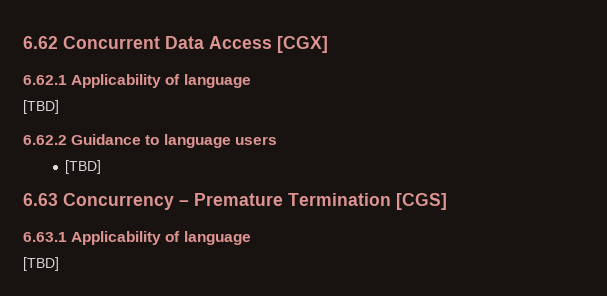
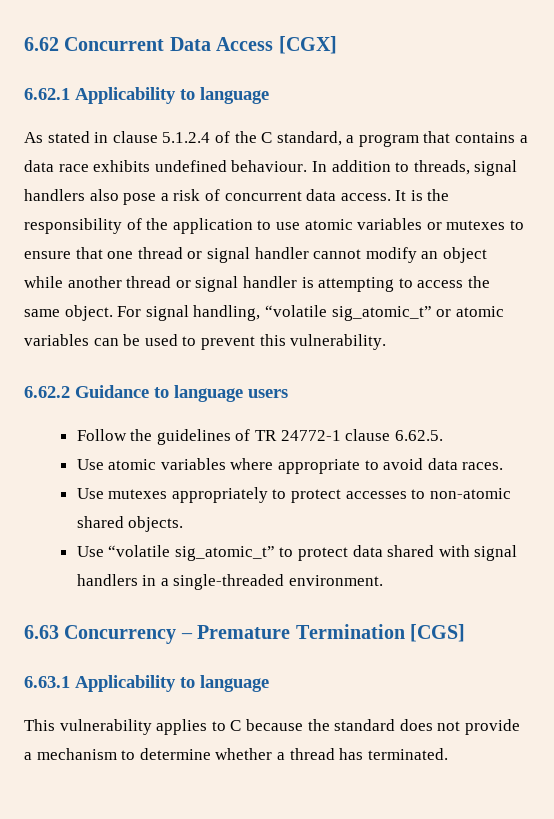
[165,74,251,88] [23,100,59,114] of language // [TBD] -> [180,87,269,104] [24,131,528,147] [24,160,518,176] [24,189,450,205] [24,218,524,234] [24,247,487,263] [24,276,490,292] [24,305,504,321] [24,334,387,350] to language // As stated in clause 5.1.2.4 of the C standard, a program that contains a data race exhibits undefined behaviour. In addition to threads, signal handlers also pose a risk of concurrent data access. It is the responsibility of the application to use atomic variables or mutexes to ensure that one thread or signal handler cannot modify an object while another thread or signal handler is attempting to access the same object. For signal handling, “volatile sig_atomic_t” or atomic variables can be used to prevent this vulnerability.
[65,160,102,174] [TBD] -> [76,429,443,445] [76,458,504,474] [76,487,511,503] [76,516,184,532] [76,545,518,561] [76,574,384,590] Follow the guidelines of TR 24772-1 clause 6.62.5. // Use atomic variables where appropriate to avoid data races. // Use mutexes appropriately to protect accesses to non-atomic shared objects. // Use “volatile sig_atomic_t” to protect data shared with signal handlers in a single-threaded environment.
[165,231,251,245] [23,257,59,271] of language // [TBD] -> [180,675,269,692] [24,719,520,735] [24,748,448,760] to language // This vulnerability applies to C because the standard does not provide a mechanism to determine whether a thread has terminated.

